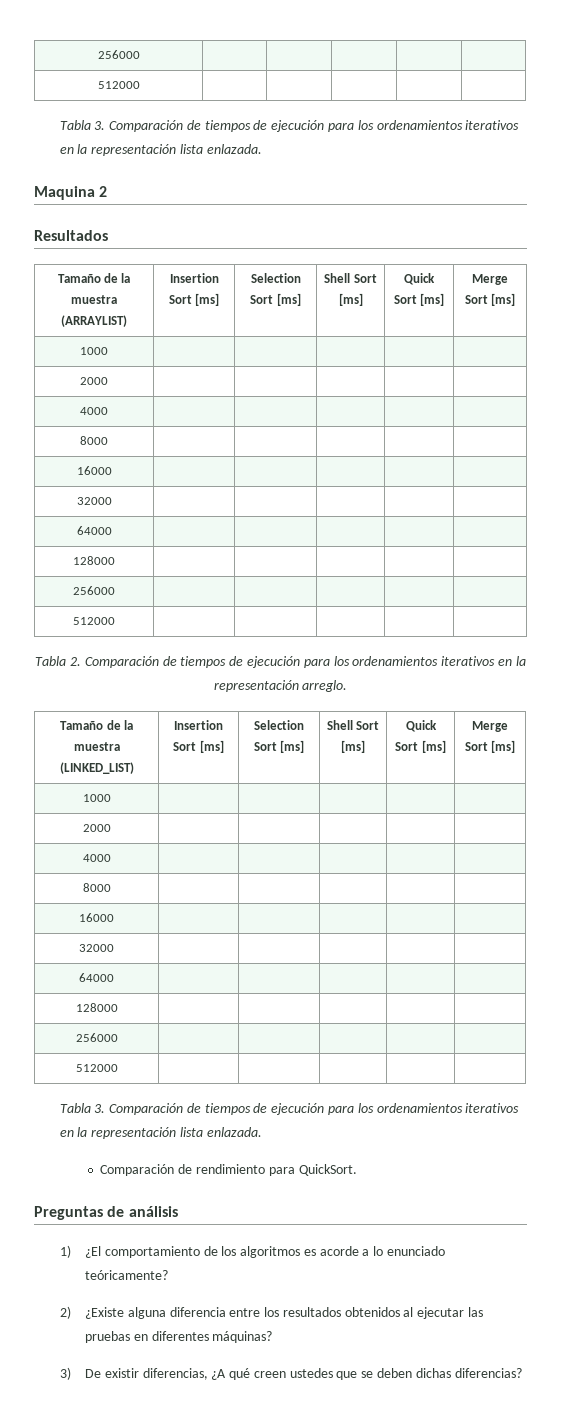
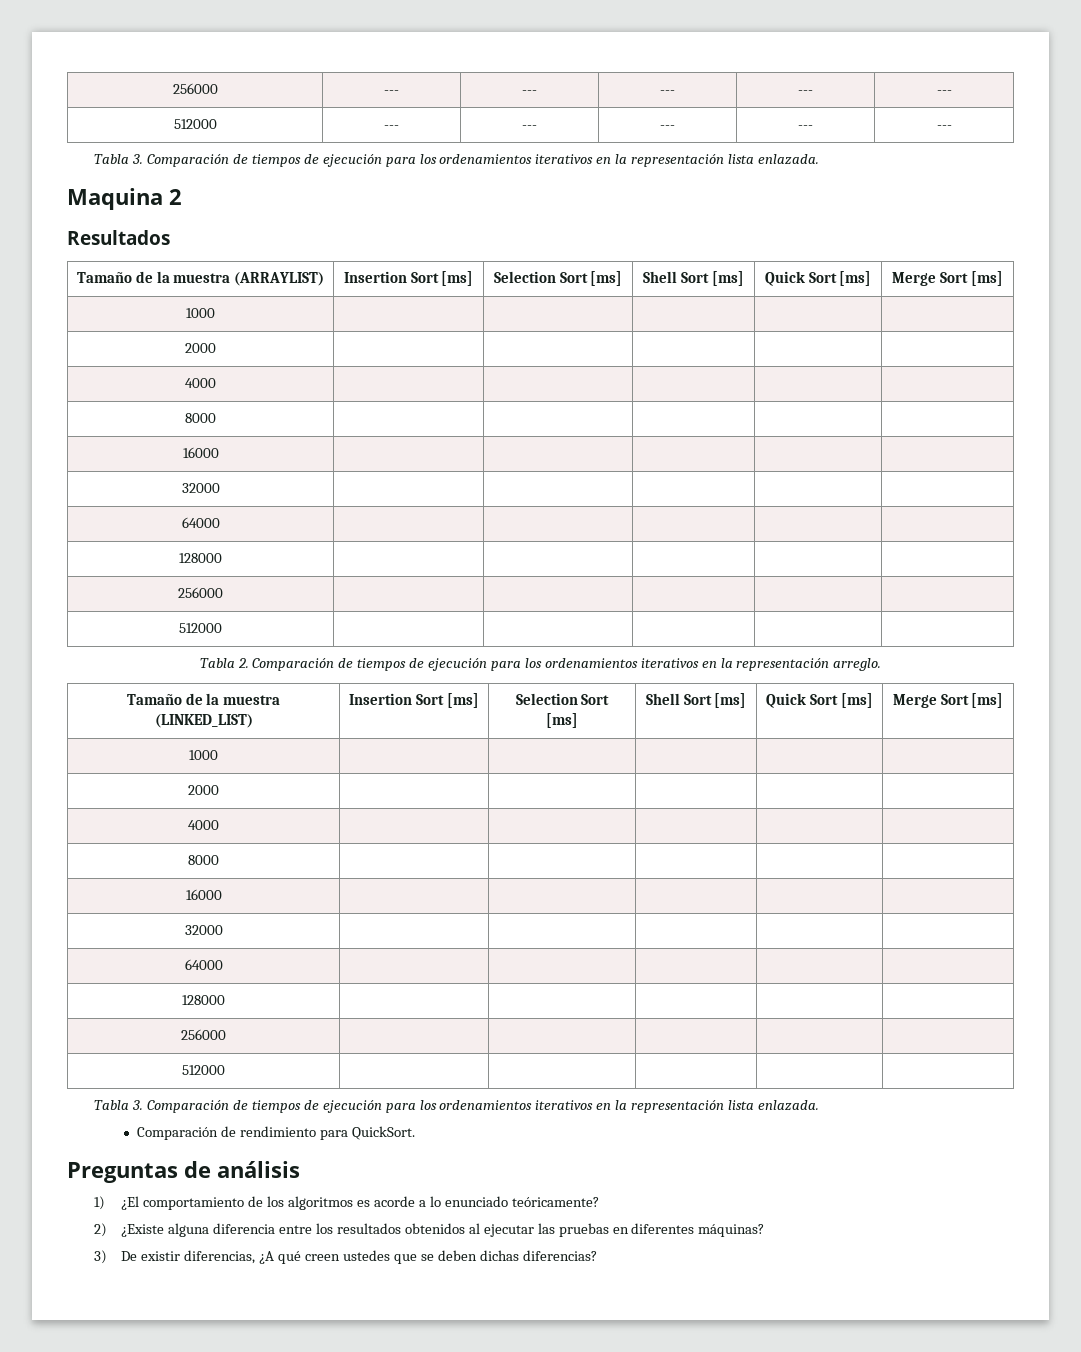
[97,50,140,59] [97,81,140,89] 256000 | | | | | // 512000 | | | | | -> [172,83,218,94] [384,90,399,94] [522,90,537,94] [660,90,675,94] [798,90,813,94] [936,90,952,94] [173,119,217,129] [384,125,399,129] [522,125,537,129] [660,125,675,129] [798,125,813,129] [936,125,952,129] 256000 | --- | --- | --- | --- | --- // 512000 | --- | --- | --- | --- | ---

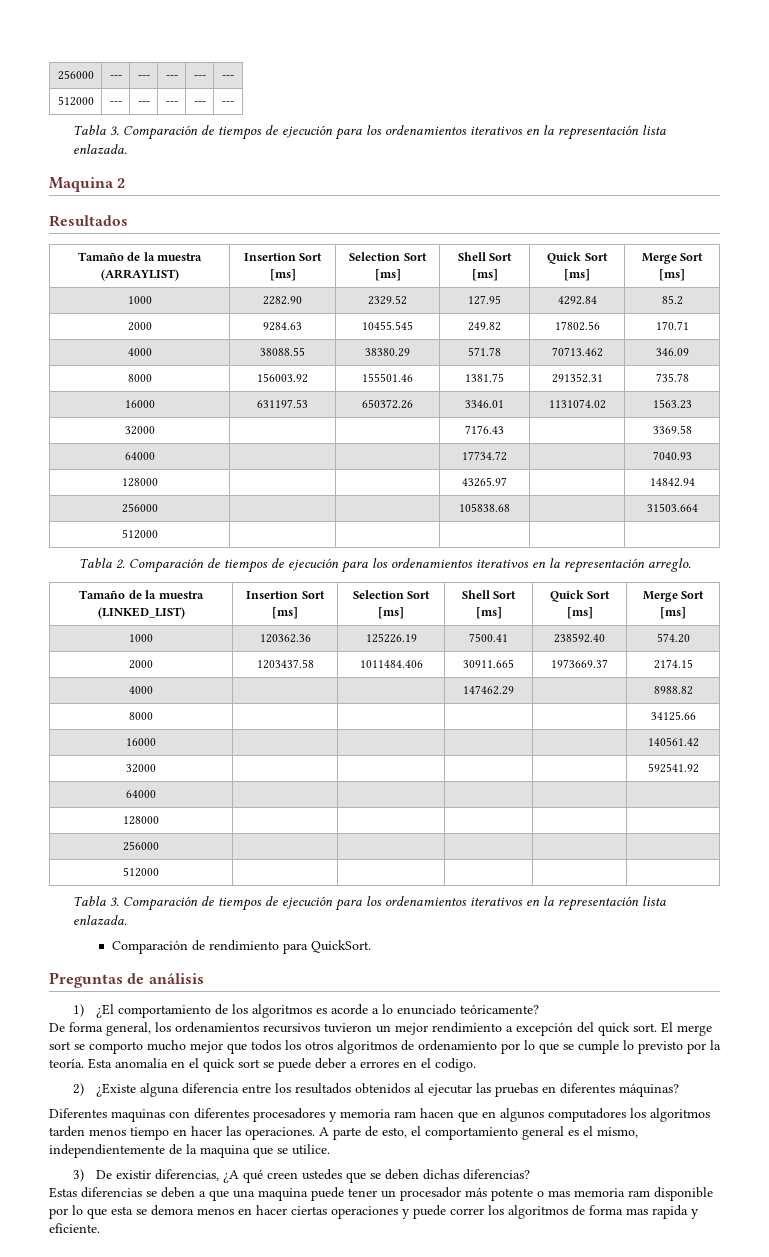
[185,343,216,353] [185,378,216,388] [185,413,216,423] [182,447,219,458] [181,483,220,493] [181,517,220,528] [179,553,222,563] [178,587,223,598] | | | | // 2000 | | | | | // 4000 | | | | | // 8000 | | | | | // 16000 | | | | | // 32000 | | | | | // 64000 | | | | | // 128000 | | | | | // 256000 | | | | | -> [263,296,302,305] [368,295,407,305] [468,295,501,305] [557,296,597,305] [661,295,683,305] [127,322,152,331] [263,322,302,331] [362,321,413,330] [468,322,501,331] [554,321,600,331] [655,321,689,330] [127,348,152,356] [260,347,305,356] [365,348,410,357] [468,347,501,356] [551,347,603,357] [655,348,689,356] [127,374,152,382] [257,373,308,383] [362,373,413,382] [465,373,504,382] [551,373,603,383] [655,373,689,382] [124,400,155,408] [257,399,308,408] [362,399,413,409] [465,400,504,408] [548,399,606,409] [652,399,692,409] [124,426,155,435] [465,425,504,434] [652,425,692,434] [124,452,155,460] [462,451,507,461] [652,451,692,460] [121,478,158,487] [462,477,507,487] [649,478,695,487] [121,503,158,513] [459,503,510,512] [646,503,698,512] 2282.90 | 2329.52 | 127.95 | 4292.84 | 85.2 // 2000 | 9284.63 | 10455.545 | 249.82 | 17802.56 | 170.71 // 4000 | 38088.55 | 38380.29 | 571.78 | 70713.462 | 346.09 // 8000 | 156003.92 | 155501.46 | 1381.75 | 291352.31 | 735.78 // 16000 | 631197.53 | 650372.26 | 3346.01 | 1131074.02 | 1563.23 // 32000 | | | 7176.43 | | 3369.58 // 64000 | | | 17734.72 | | 7040.93 // 128000 | | | 43265.97 | | 14842.94 // 256000 | | | 105838.68 | | 31503.664
[188,785,219,795] [188,820,219,830] [188,855,219,865] [185,889,222,900] [184,925,223,935] | | | | // 2000 | | | | | // 4000 | | | | | // 8000 | | | | | // 16000 | | | | | // 32000 | | | | | -> [259,634,311,643] [365,633,417,643] [469,633,508,642] [554,633,605,643] [656,633,690,643] [129,660,153,669] [256,659,314,669] [359,660,423,668] [463,659,514,668] [551,659,608,668] [653,659,693,669] [129,686,153,694] [463,685,514,695] [653,686,693,695] [129,712,153,720] [650,711,696,721] [126,738,156,746] [647,737,699,747] [126,764,156,773] [647,763,699,773] 120362.36 | 125226.19 | 7500.41 | 238592.40 | 574.20 // 2000 | 1203437.58 | 1011484.406 | 30911.665 | 1973669.37 | 2174.15 // 4000 | | | 147462.29 | | 8988.82 // 8000 | | | | | 34125.66 // 16000 | | | | | 140561.42 // 32000 | | | | | 592541.92
(599, 1202) none -> [49,1022,712,1036] [49,1040,721,1054] [49,1058,476,1072] // De forma general, los ordenamientos recursivos tuvieron un mejor rendimiento a excepción del quick sort. El merge sort se comporto mucho mejor que todos los otros algoritmos de ordenamiento por lo que se cumple lo previsto por la teoría. Esta anomalia en el quick sort se puede deber a errores en el codigo.
(765, 1230) none -> [49,1108,710,1122] [49,1126,638,1140] [49,1144,330,1158] // Diferentes maquinas con diferentes procesadores y memoria ram hacen que en algunos computadores los algoritmos tarden menos tiempo en hacer las operaciones. A parte de esto, el comportamiento general es el mismo, independientemente de la maquina que se utilice.
(597, 1255) none -> [49,1187,713,1201] [49,1205,699,1219] [49,1223,100,1233] // Estas diferencias se deben a que una maquina puede tener un procesador más potente o mas memoria ram disponible por lo que esta se demora menos en hacer ciertas operaciones y puede correr los algoritmos de forma mas rapida y eficiente.

